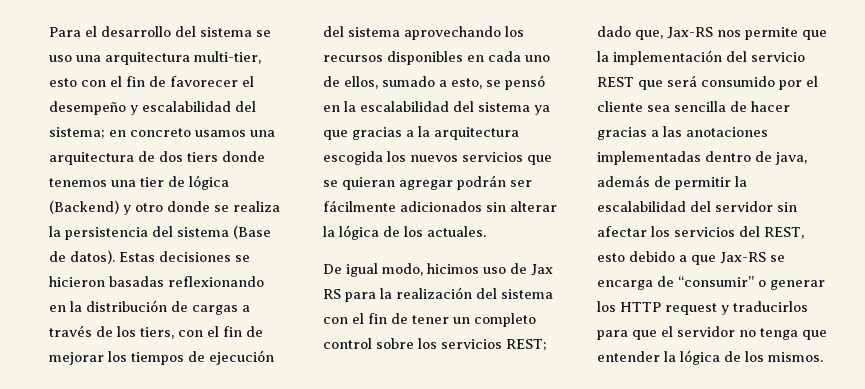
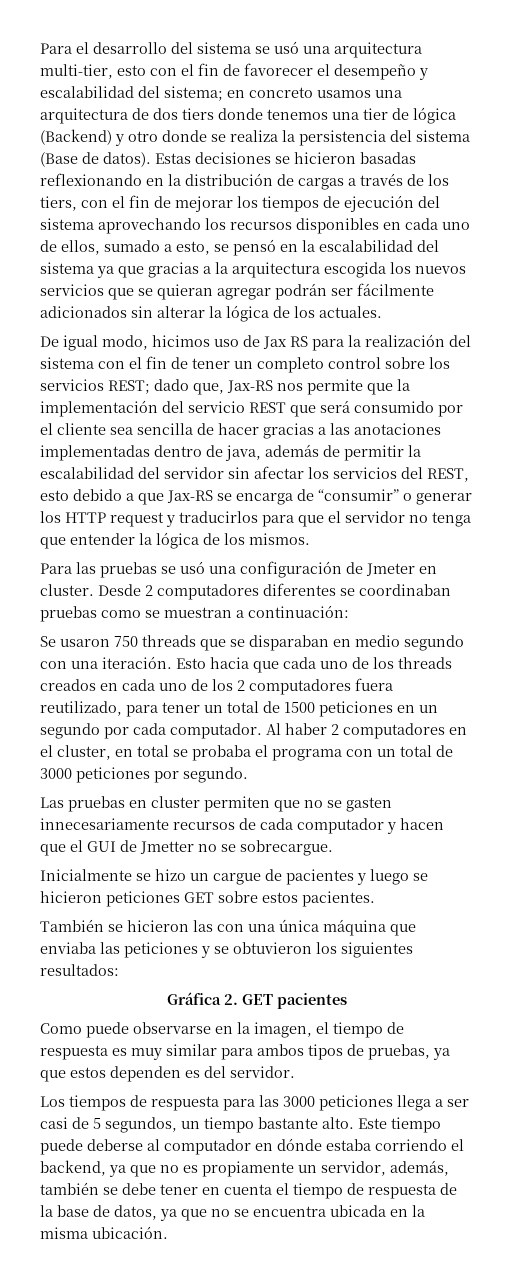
[49,55,72,62] uso -> [274,41,299,54] usó
(823, 357) none -> [40,561,437,578] [40,583,451,600] [40,605,349,622] [40,635,464,651] [40,656,452,673] [40,678,393,695] [40,701,438,717] [40,723,467,739] [40,745,453,761] [40,767,248,783] [40,796,392,812] [40,818,444,834] [40,840,333,856] [40,869,428,885] [40,891,375,907] [40,919,416,936] [40,942,413,958] [40,964,119,976] [166,992,347,1009] [40,1022,404,1038] [40,1044,450,1060] [40,1066,295,1082] [40,1095,469,1111] [40,1117,441,1133] [40,1138,464,1155] [40,1160,449,1177] [40,1182,457,1199] [40,1205,425,1221] [40,1226,168,1239] // Para las pruebas se usó una configuración de Jmeter en cluster. Desde 2 computadores diferentes se coordinaban pruebas como se muestran a continuación: // Se usaron 750 threads que se disparaban en medio segundo con una iteración. Esto hacia que cada uno de los threads creados en cada uno de los 2 computadores fuera reutilizado, para tener un total de 1500 peticiones en un segundo por cada computador. Al haber 2 computadores en el cluster, en total se probaba el programa con un total de 3000 peticiones por segundo. // Las pruebas en cluster permiten que no se gasten innecesariamente recursos de cada computador y hacen que el GUI de Jmetter no se sobrecargue. // Inicialmente se hizo un cargue de pacientes y luego se hicieron peticiones GET sobre estos pacientes. // También se hicieron las con una única máquina que enviaba las peticiones y se obtuvieron los siguientes resultados: // Gráfica 2. GET pacientes // Como puede observarse en la imagen, el tiempo de respuesta es muy similar para ambos tipos de pruebas, ya que estos dependen es del servidor. // Los tiempos de respuesta para las 3000 peticiones llega a ser casi de 5 segundos, un tiempo bastante alto. Este tiempo puede deberse al computador en dónde estaba corriendo el backend, ya que no es propiamente un servidor, además, también se debe tener en cuenta el tiempo de respuesta de la base de datos, ya que no se encuentra ubicada en la misma ubicación.

